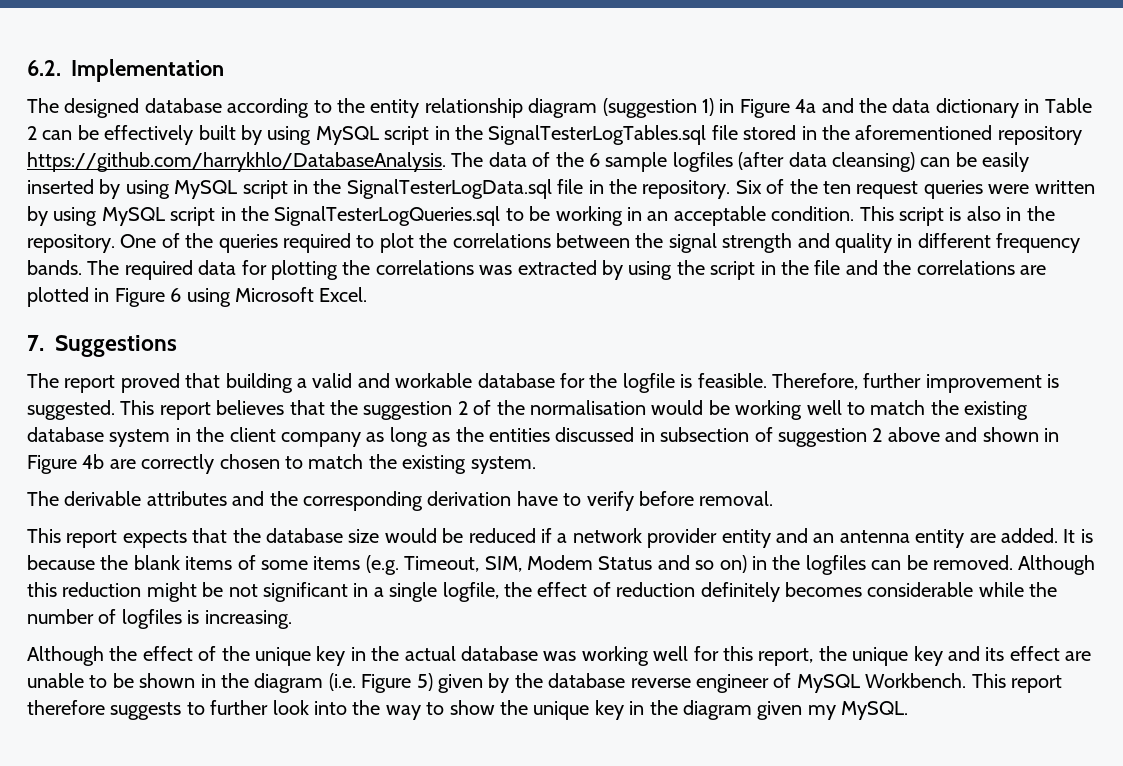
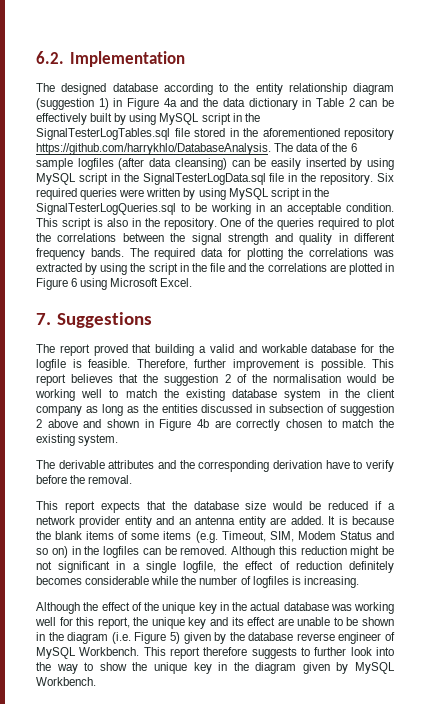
[766,179,919,199] of the ten request -> [36,188,77,200] required
[27,400,115,420] suggested. -> [320,359,366,371] possible.
(694, 498) none -> [70,475,86,484] the
[807,701,909,720] my MySQL. -> [336,662,395,674] [36,677,96,686] by MySQL Workbench.

